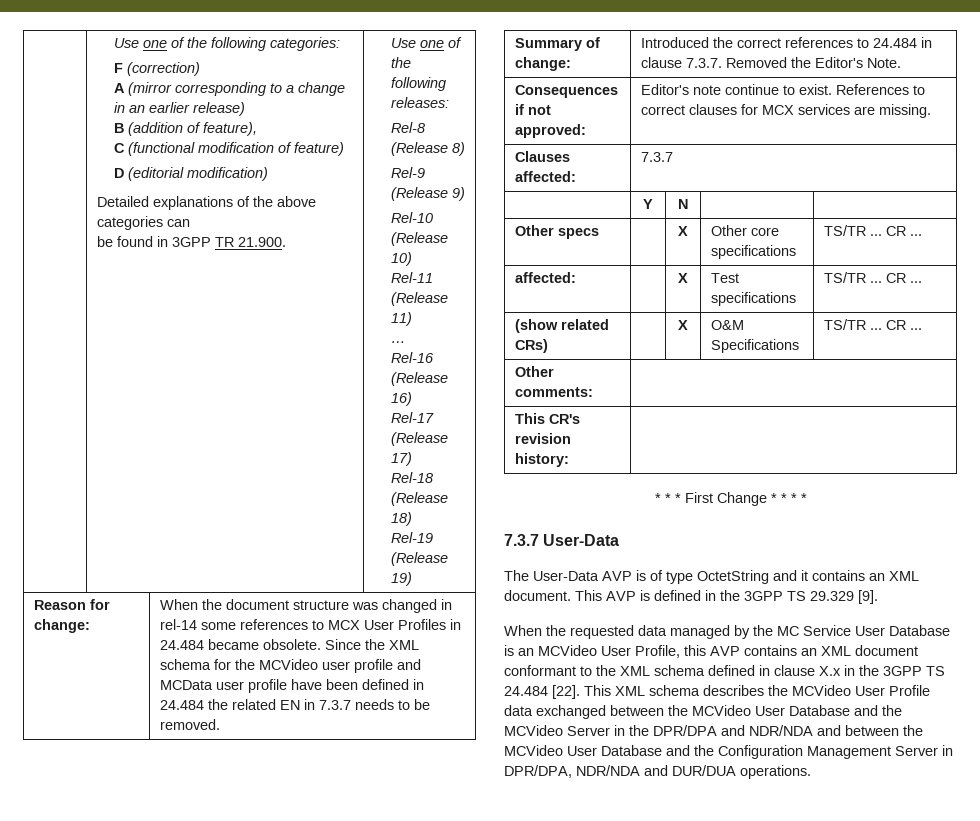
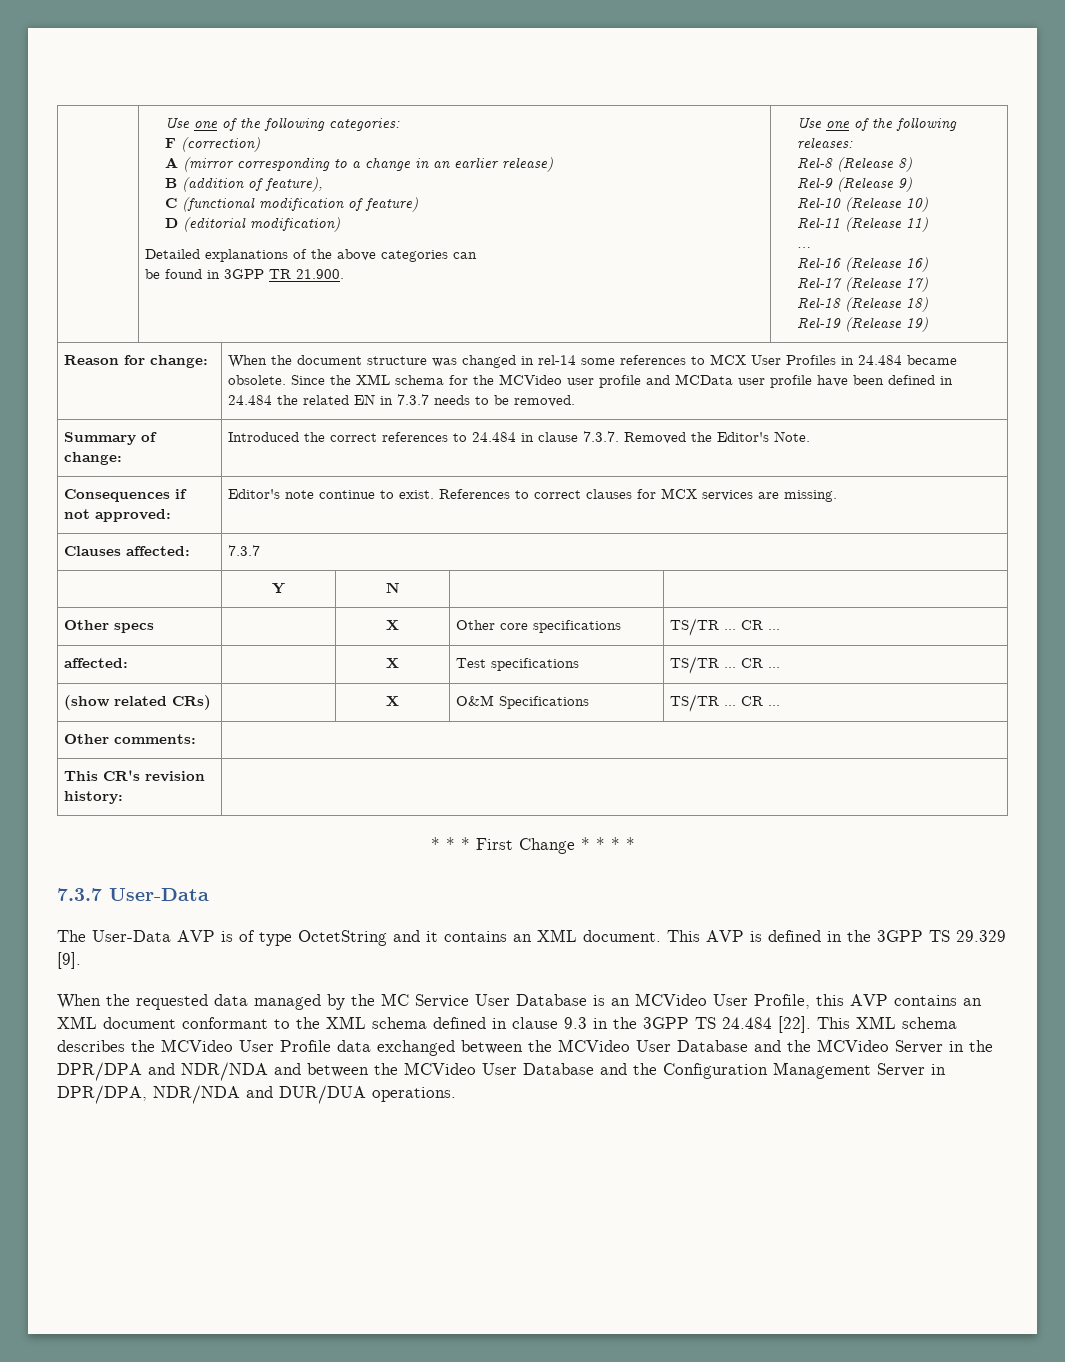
[819,666,841,676] X.x -> [564,1017,587,1029] 9.3

